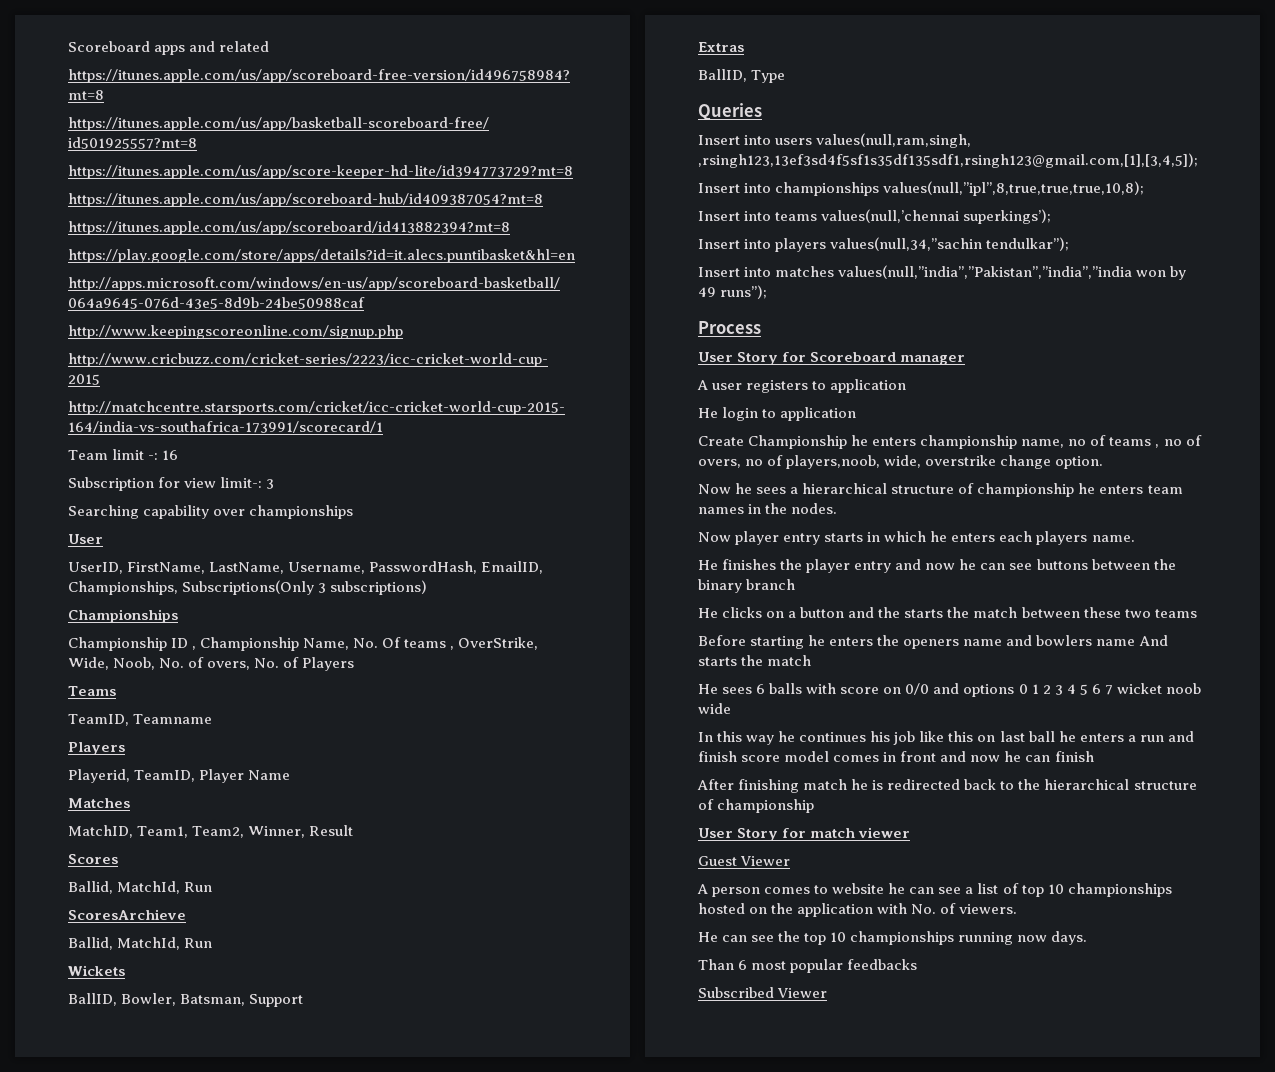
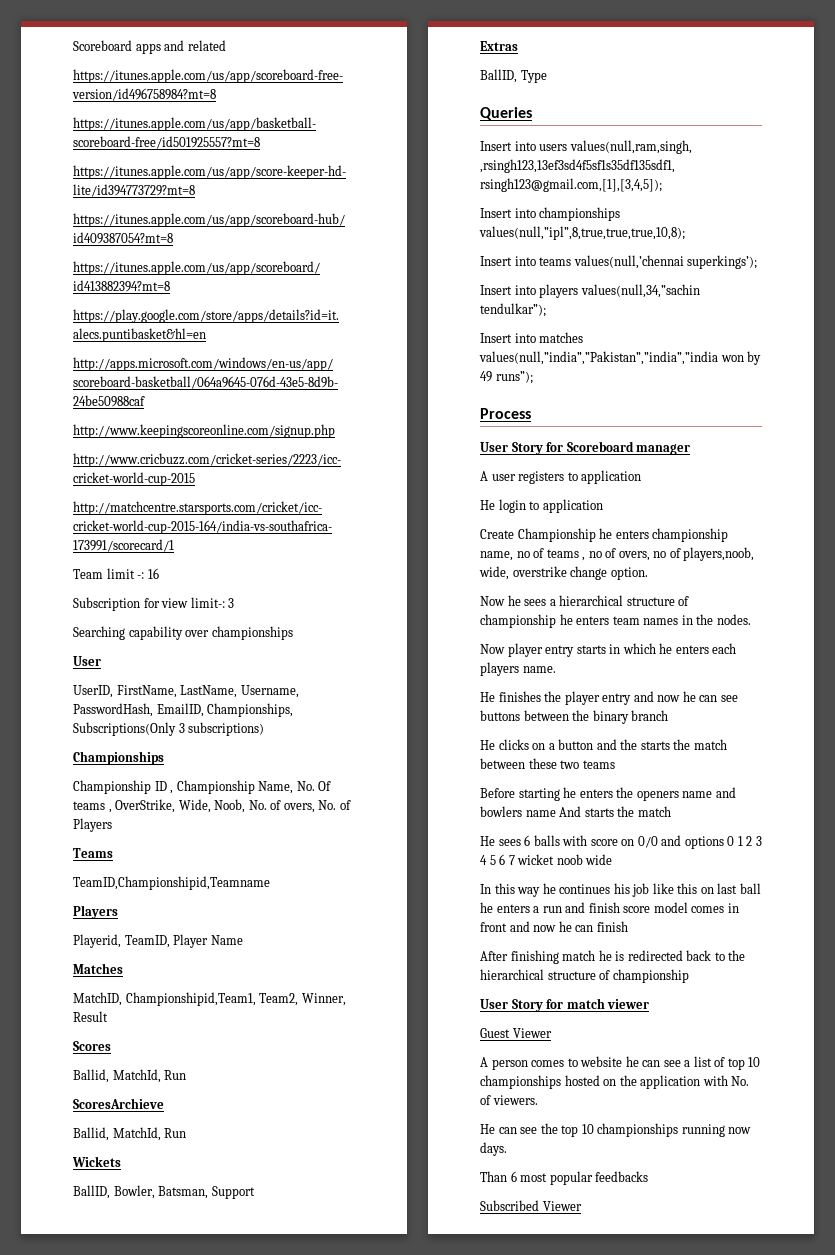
[68,714,213,726] TeamID, Teamname -> [73,876,270,890] TeamID,Championshipid,Teamname
[137,826,189,838] Team1, -> [125,992,256,1006] Championshipid,Team1,

